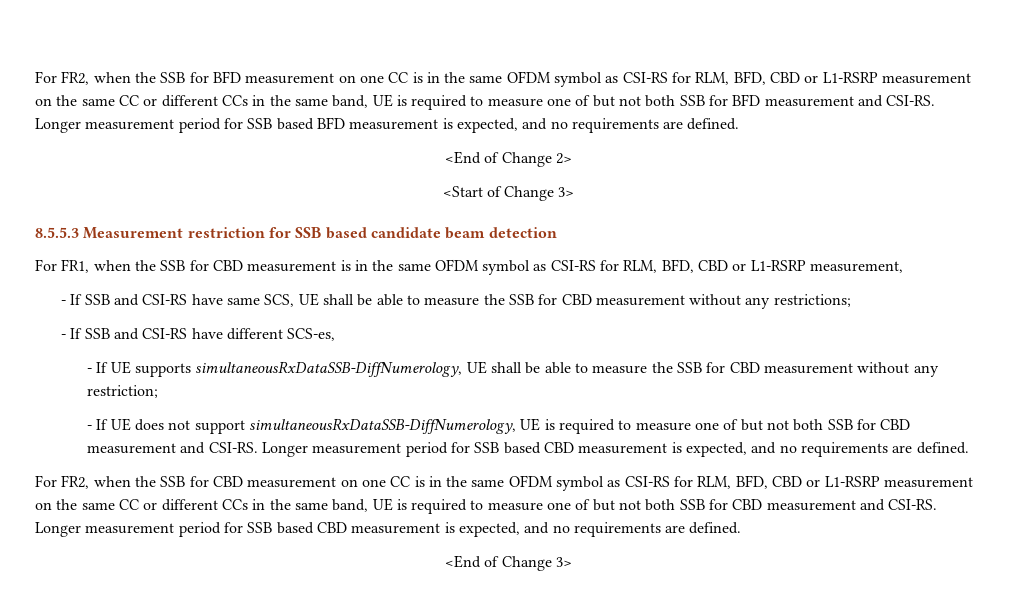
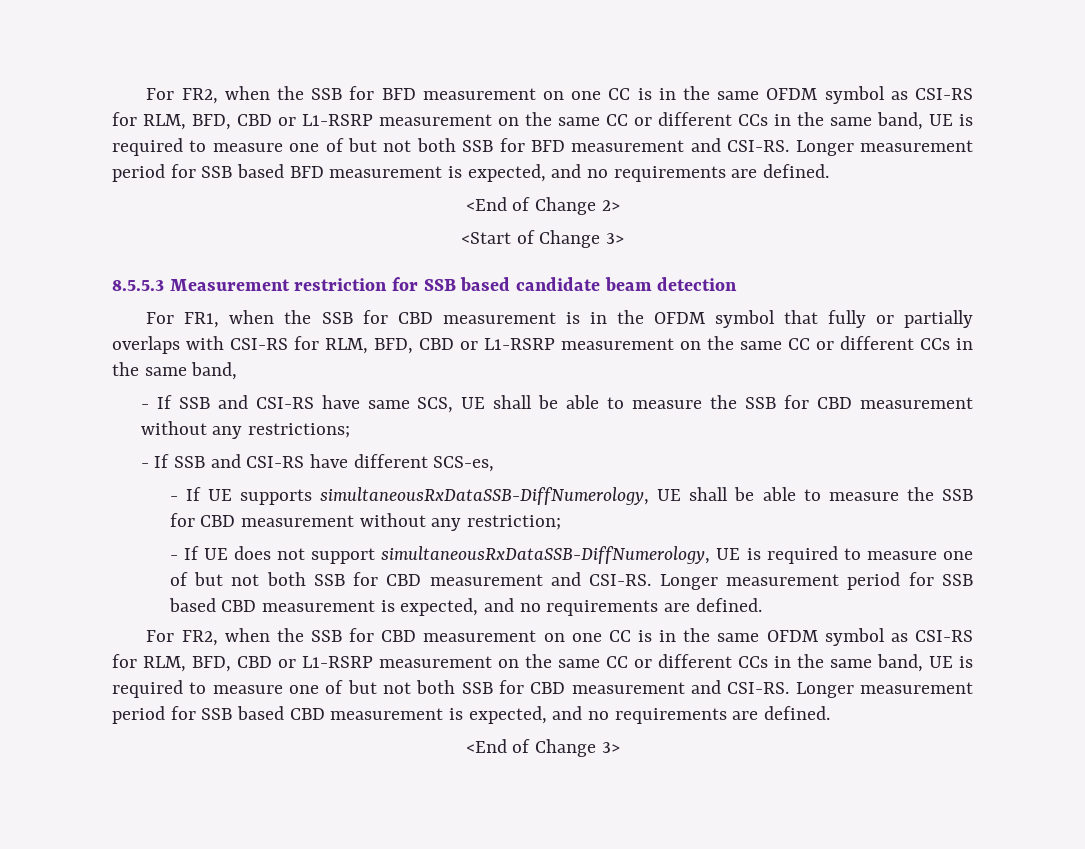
[397,259,904,275] same OFDM symbol as CSI-RS for RLM, BFD, CBD or L1-RSRP measurement, -> [653,310,973,328] [112,336,973,354] [112,362,238,380] OFDM symbol that fully or partially overlaps with CSI-RS for RLM, BFD, CBD or L1-RSRP measurement on the same CC or different CCs in the same band,

